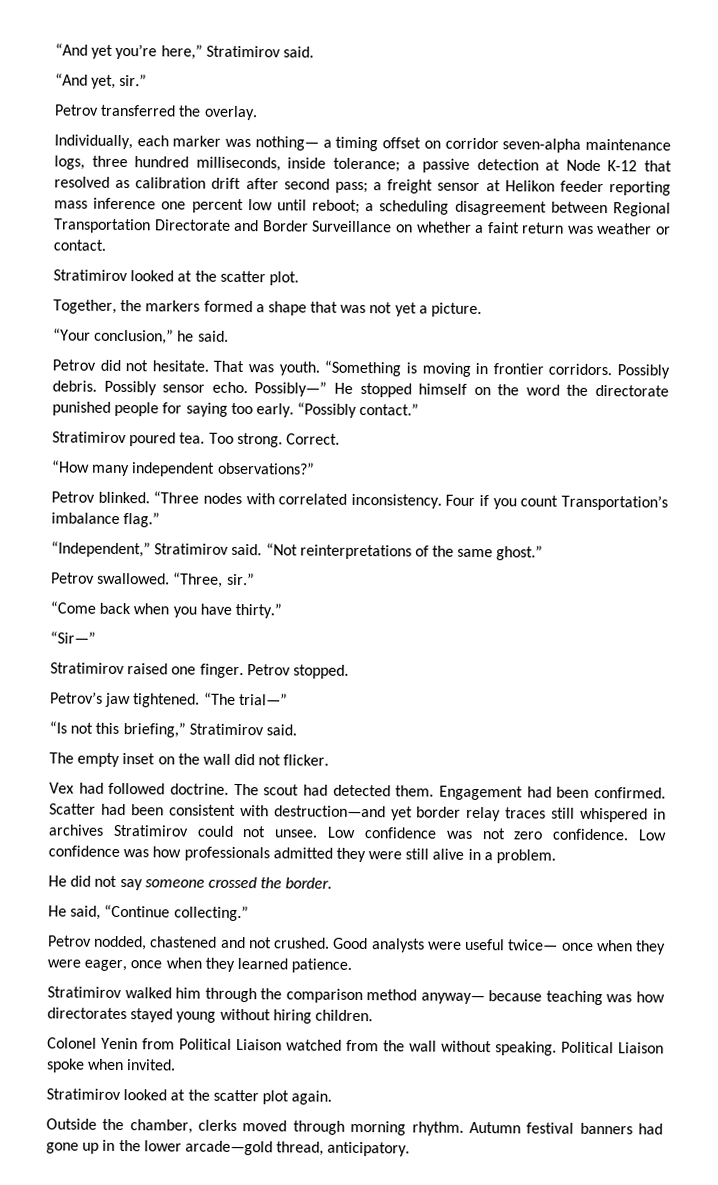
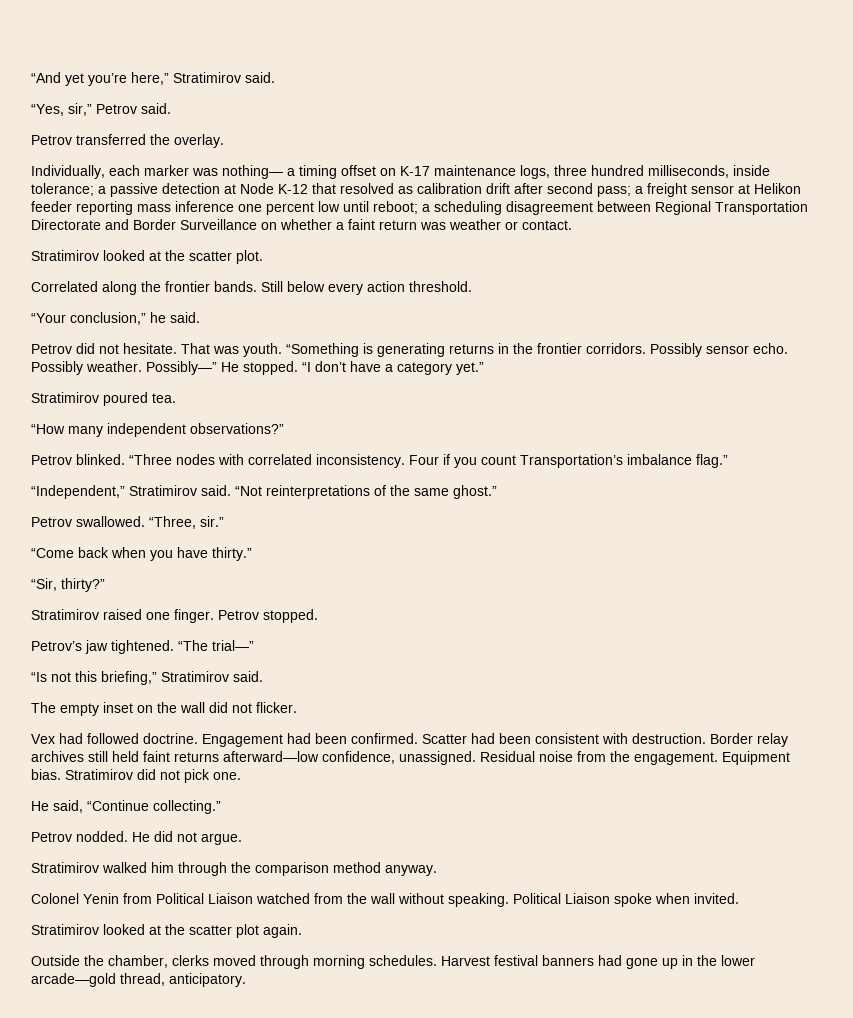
[55,73,148,89] “And yet, sir.” -> [31,103,171,116] “Yes, sir,” Petrov said.
[444,137,582,153] corridor seven-alpha -> [400,166,430,176] K-17
[53,299,483,318] Together, the markers formed a shape that was not yet a picture. -> [31,281,472,295] Correlated along the frontier bands. Still below every action threshold.
[421,362,671,379] [52,380,669,398] [52,401,420,418] moving in frontier corridors. Possibly debris. Possibly sensor echo. Possibly—” He stopped himself on the word the directorate punished people for saying too early. “Possibly contact.” -> [377,343,788,357] [31,361,484,375] generating returns in the frontier corridors. Possibly sensor echo. Possibly weather. Possibly—” He stopped. “I don’t have a category yet.”
[208,432,340,448] Too strong. Correct. -> (176, 398) none
[50,631,96,644] “Sir—” -> [31,578,105,592] “Sir, thirty?”
[233,783,435,797] The scout had detected them. -> (198, 738) none
[273,805,666,823] [48,824,667,841] [48,845,557,864] [48,875,333,891] destruction—and yet border relay traces still whispered in archives Stratimirov could not unsee. Low confidence was not zero confidence. Low confidence was how professionals admitted they were still alive in a problem. // He did not say someone crossed the border. -> [632,733,788,747] [31,751,790,765] [31,769,241,783] destruction. Border relay archives still held faint returns afterward—low confidence, unassigned. Residual noise from the engagement. Equipment bias. Stratimirov did not pick one.
[93,935,667,955] [47,957,353,973] nodded, chastened and not crushed. Good analysts were useful twice— once when they were eager, once when they learned patience. -> [76,831,242,845] nodded. He did not argue.
[420,990,665,1006] [47,1007,373,1024] anyway— because teaching was how directorates stayed young without hiring children. -> [385,865,437,876] anyway.
[411,1121,521,1136] rhythm. Autumn -> [369,955,490,966] schedules. Harvest

